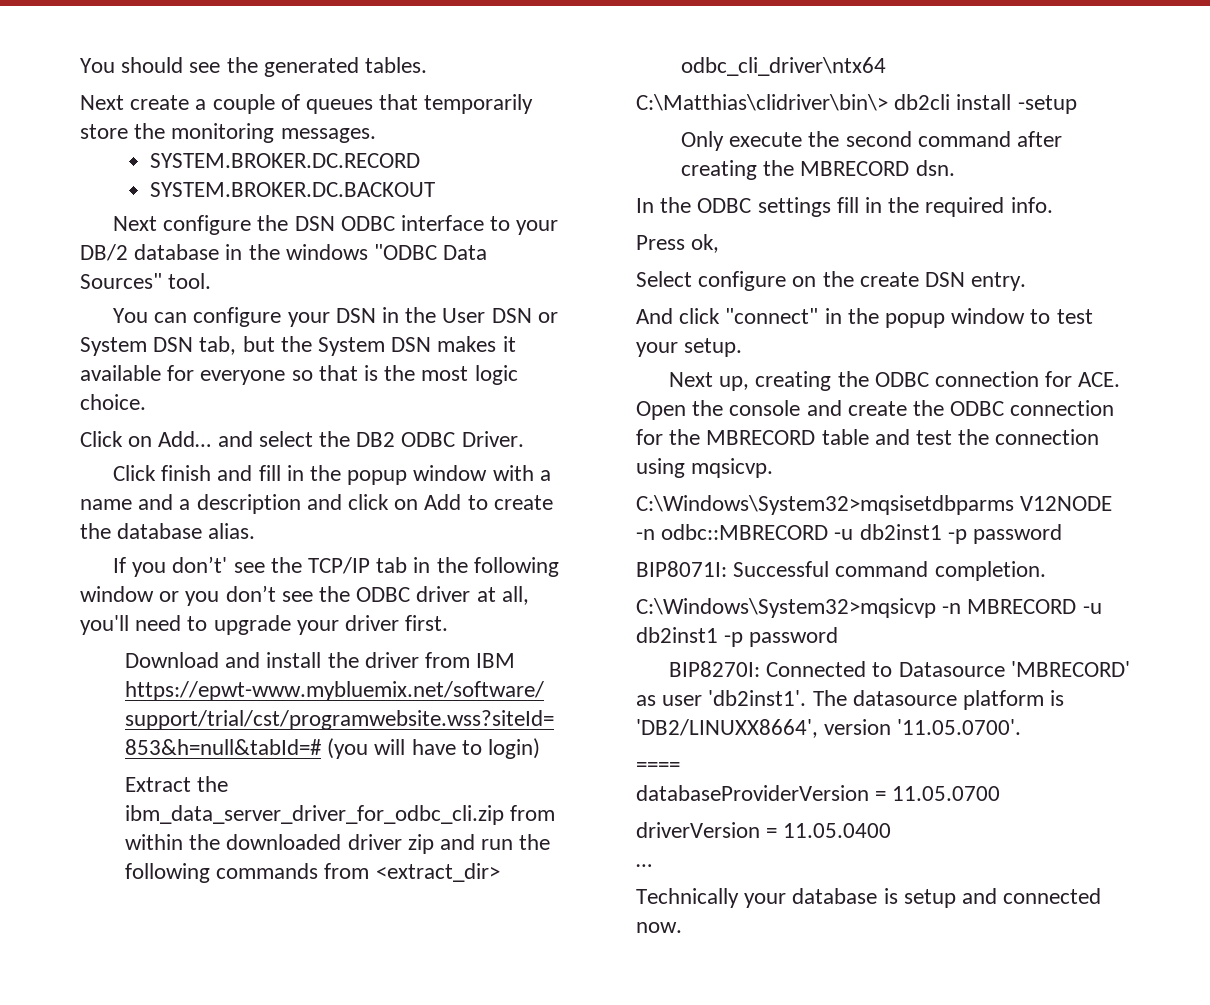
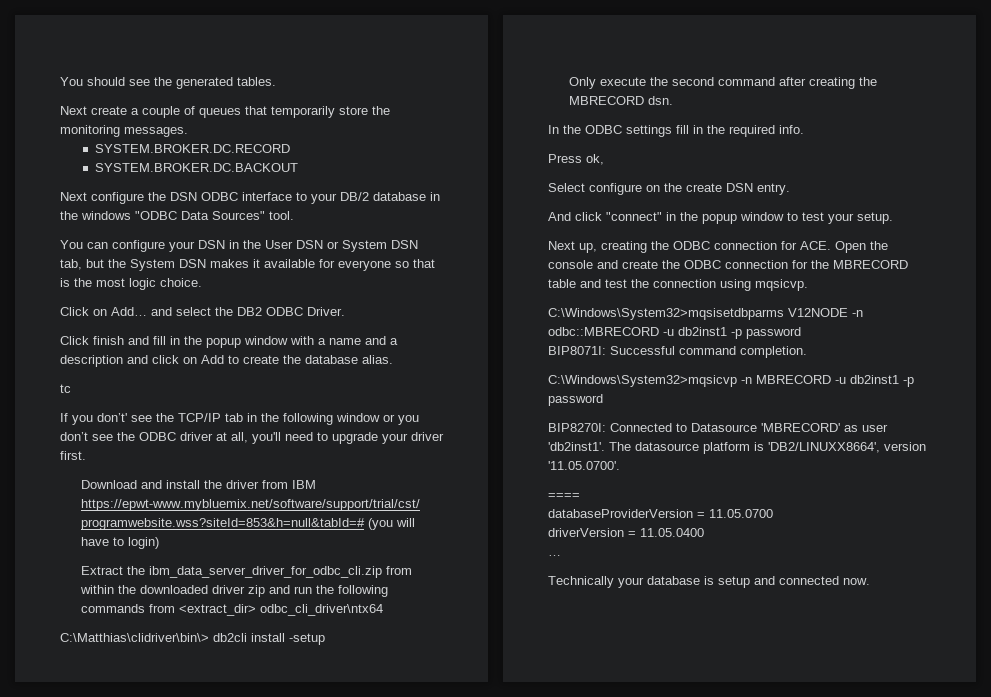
(256, 531) none -> [60,384,71,393] // tc

